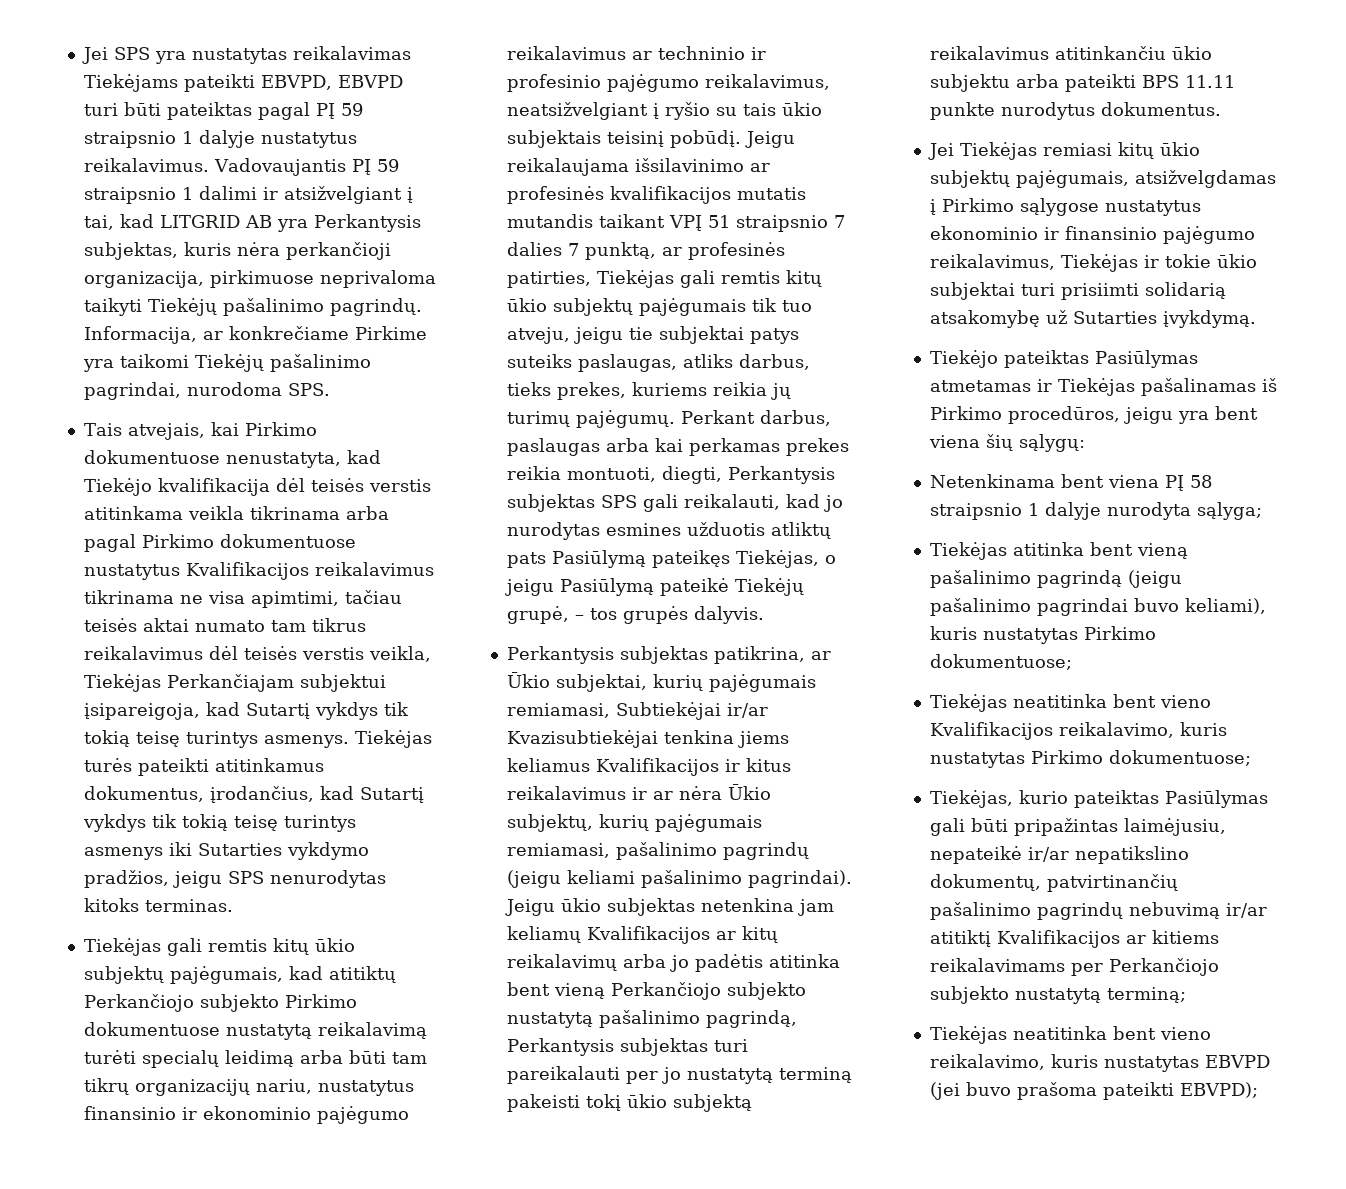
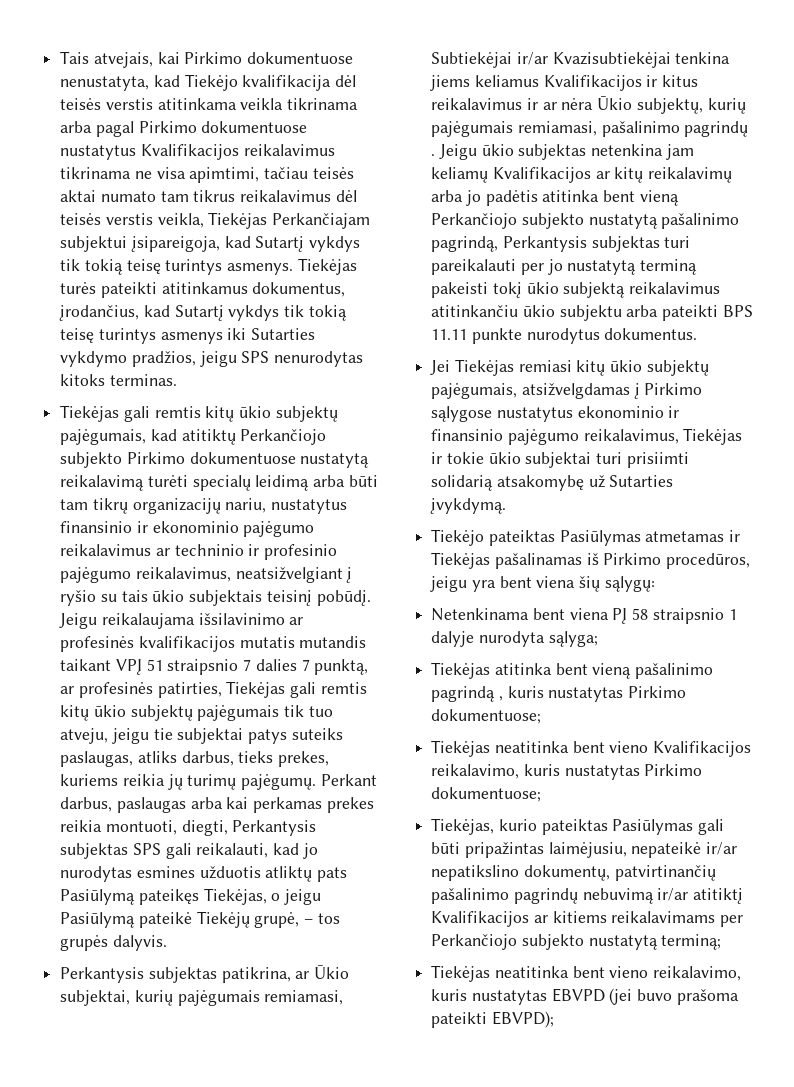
[81,46,411,64] [83,74,403,92] [83,102,363,120] [83,130,357,148] [83,158,399,176] [83,186,413,204] [83,214,421,232] [83,242,391,260] [83,270,436,288] [83,298,422,316] [83,326,427,344] [82,354,371,372] [83,382,330,400] Jei SPS yra nustatytas reikalavimas Tiekėjams pateikti EBVPD, EBVPD turi būti pateiktas pagal PĮ 59 straipsnio 1 dalyje nustatytus reikalavimus. Vadovaujantis PĮ 59 straipsnio 1 dalimi ir atsižvelgiant į tai, kad LITGRID AB yra Perkantysis subjektas, kuris nėra perkančioji organizacija, pirkimuose neprivaloma taikyti Tiekėjų pašalinimo pagrindų. Informacija, ar konkrečiame Pirkime yra taikomi Tiekėjų pašalinimo pagrindai, nurodoma SPS. // -> (60, 57) none
[506,870,852,888] (jeigu keliami pašalinimo pagrindai). -> [431,154,436,156] .
[1127,570,1182,588] [929,598,1266,616] (jeigu pašalinimo pagrindai buvo keliami), -> [498,696,503,701] ,

